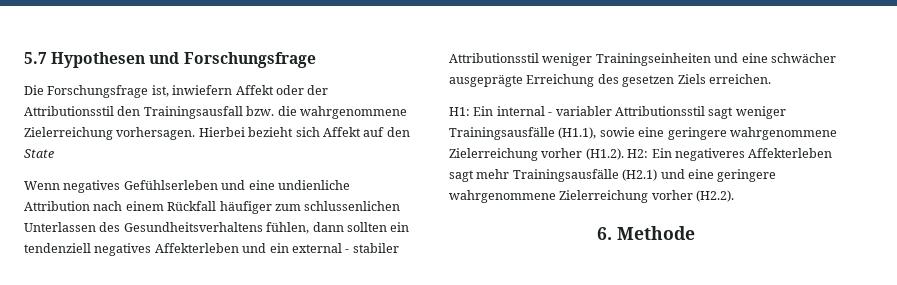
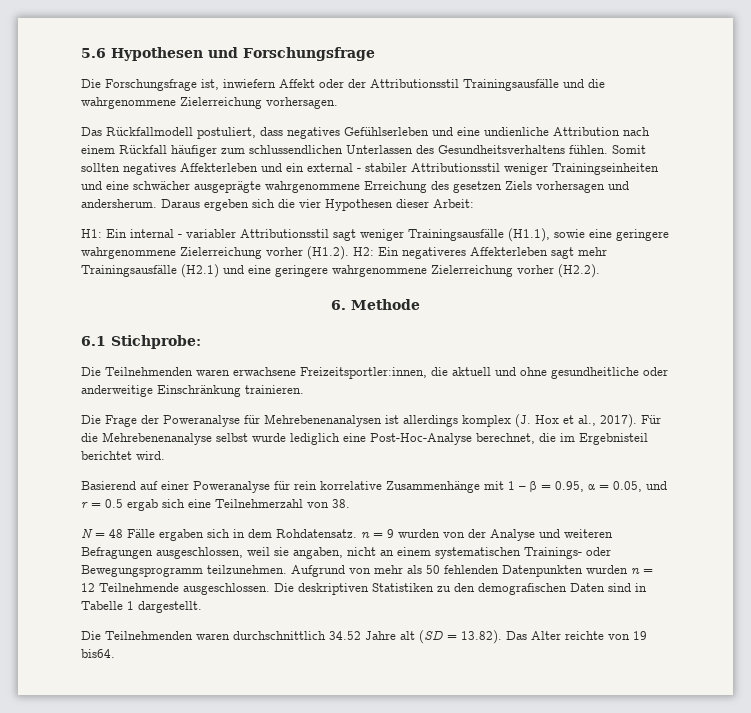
[24,52,47,64] 5.7 -> [81,48,106,58] 5.6
[117,106,275,119] den Trainingsausfall bzw. -> [463,79,584,91] Trainingsausfälle und
[198,127,410,137] [24,149,54,158] [24,181,60,190] Hierbei bezieht sich Affekt auf den State // Wenn -> [81,127,283,139] // Das Rückfallmodell postuliert, dass
[304,201,401,211] schlussenlichen -> [249,145,343,154] schlussendlichen
[266,222,410,234] [24,243,91,253] fühlen, dann sollten ein tendenziell -> [569,145,646,154] [81,163,120,172] fühlen. Somit sollten
(523, 81) none -> [265,181,360,193] wahrgenommene
[708,74,771,84] erreichen. -> [536,181,629,193] [81,199,474,211] vorhersagen und andersherum. Daraus ergeben sich die vier Hypothesen dieser Arbeit:
(695, 233) none -> [81,335,201,349] [81,367,668,379] [81,385,304,397] [81,414,661,428] [81,432,648,445] [81,451,165,460] [81,481,667,493] [81,499,350,511] [81,528,613,541] [81,547,611,559] [81,565,653,577] [81,583,647,595] [81,601,202,613] [81,630,647,644] [81,649,115,658] // 6.1 Stichprobe: // Die Teilnehmenden waren erwachsene Freizeitsportler:innen, die aktuell und ohne gesundheitliche oder anderweitige Einschränkung trainieren. // Die Frage der Poweranalyse für Mehrebenenanalysen ist allerdings komplex (J. Hox et al., 2017). Für die Mehrebenenanalyse selbst wurde lediglich eine Post-Hoc-Analyse berechnet, die im Ergebnisteil berichtet wird. // Basierend auf einer Poweranalyse für rein korrelative Zusammenhänge mit 1 – β = 0.95, α = 0.05, und r = 0.5 ergab sich eine Teilnehmerzahl von 38. // N = 48 Fälle ergaben sich in dem Rohdatensatz. n = 9 wurden von der Analyse und weiteren Befragungen ausgeschlossen, weil sie angaben, nicht an einem systematischen Trainings- oder Bewegungsprogramm teilzunehmen. Aufgrund von mehr als 50 fehlenden Datenpunkten wurden n = 12 Teilnehmende ausgeschlossen. Die deskriptiven Statistiken zu den demografischen Daten sind in Tabelle 1 dargestellt. // Die Teilnehmenden waren durchschnittlich 34.52 Jahre alt (SD = 13.82). Das Alter reichte von 19 bis64.

